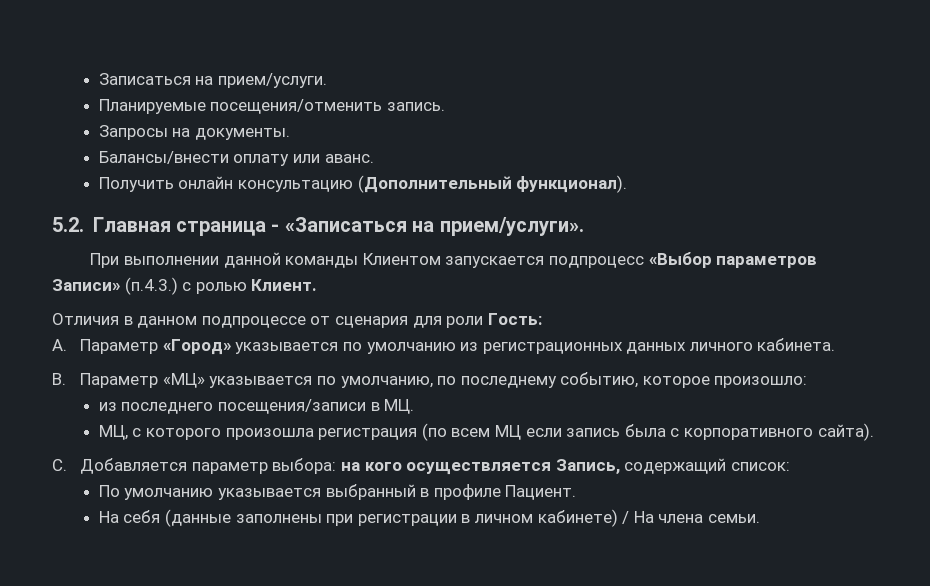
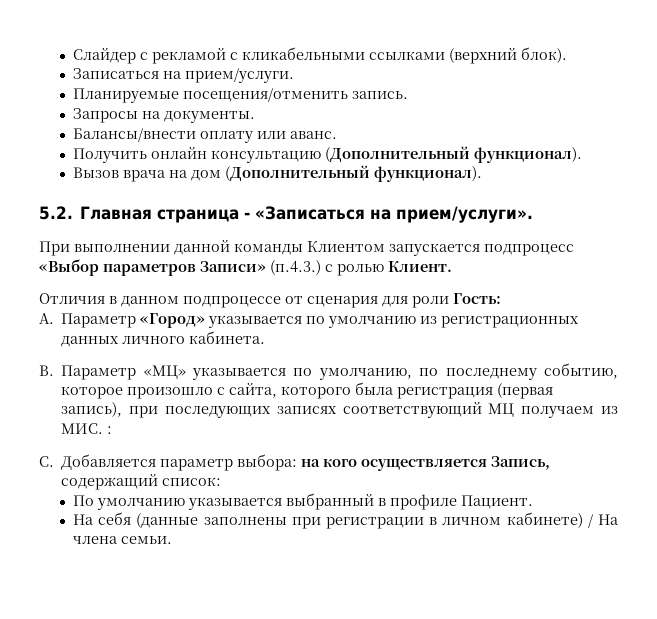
(98, 79) none -> [73,47,568,64] Слайдер с рекламой с кликабельными ссылками (верхний блок). //
(628, 184) none -> [73,165,483,182] // Вызов врача на дом (Дополнительный функционал).
[714,376,808,388] [98,399,415,414] [98,423,874,441] произошло: // из последнего посещения/записи в МЦ. // МЦ, с которого произошла регистрация (по всем МЦ если запись была с корпоративного сайта). -> [127,382,554,399] [61,402,618,418] [61,423,113,434] произошло с сайта, которого была регистрация (первая запись), при последующих записях соответствующий МЦ получаем из МИС. :

